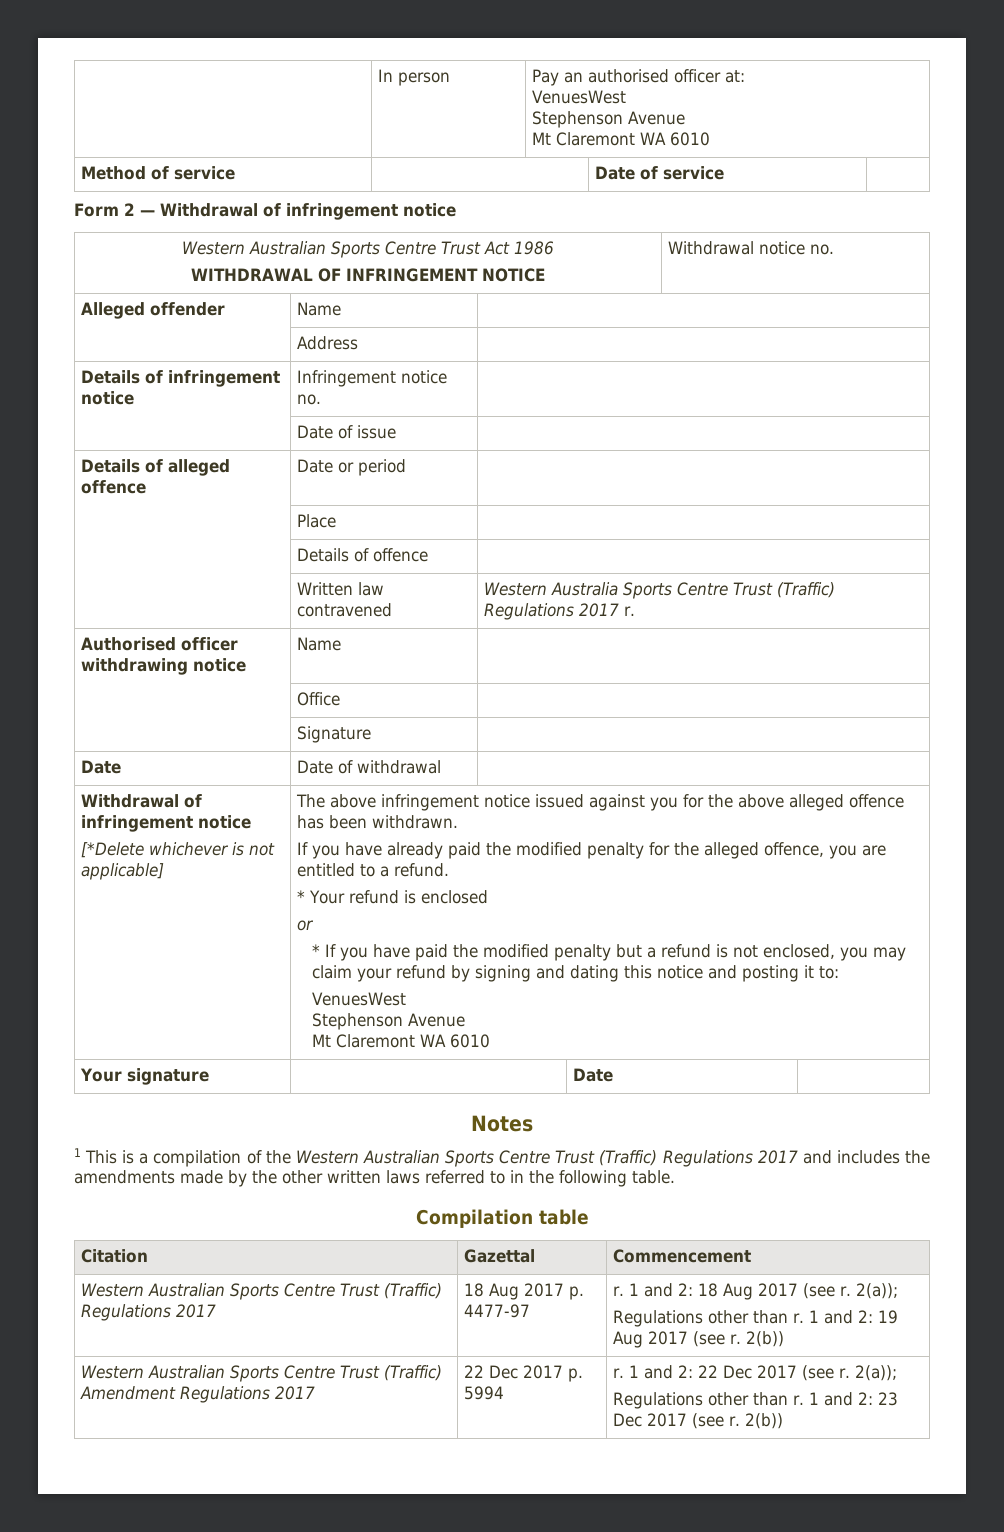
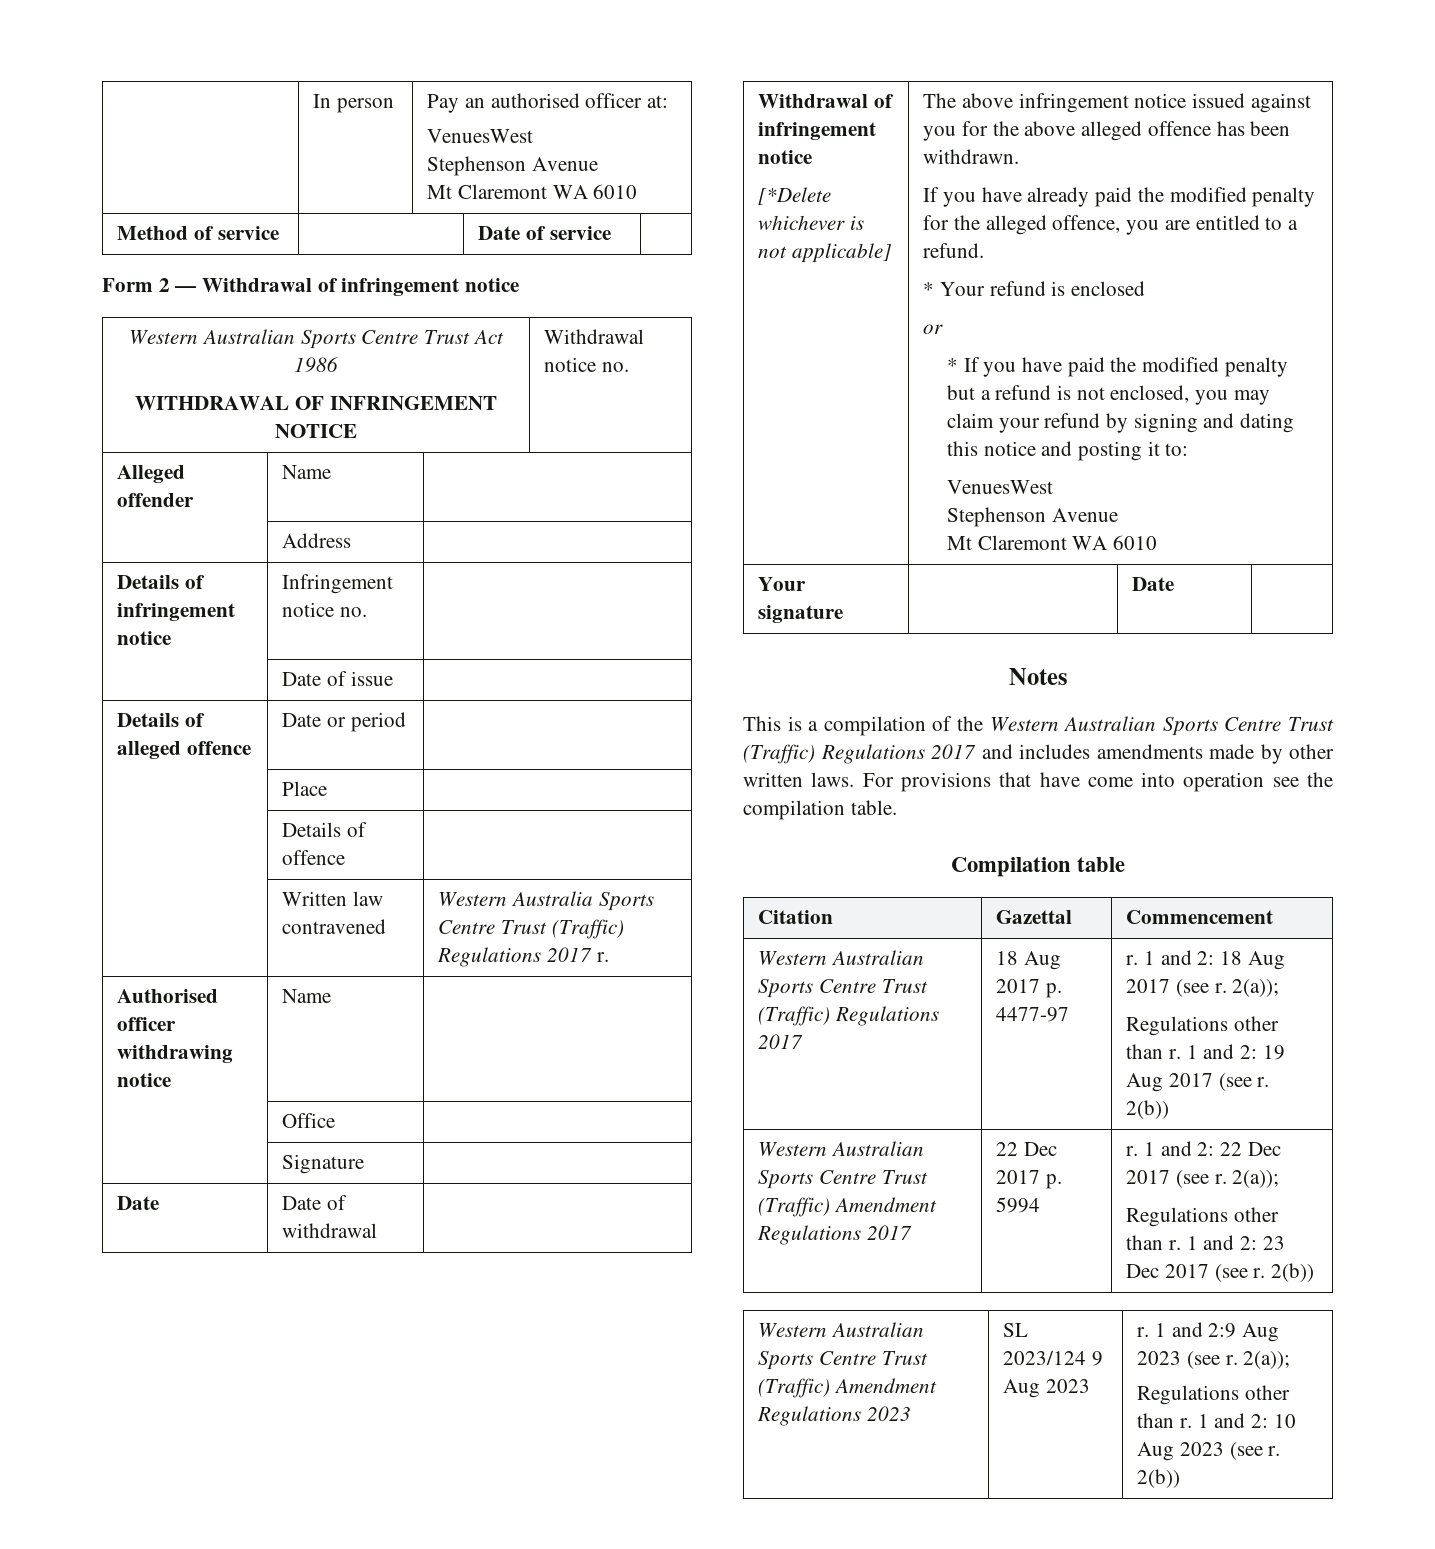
[74,1148,81,1157] 1 -> (1068, 676) none
[905,1150,931,1164] the -> (1090, 751) none
[252,1170,277,1184] the -> (1283, 754) none
[386,1170,627,1187] laws referred to in the following -> [811,772,1333,792] [743,800,845,820] laws. For provisions that have come into operation see the compilation
(784, 1421) none -> [758,1322,925,1337] [758,1351,928,1370] [758,1378,938,1398] [757,1406,912,1426] [1003,1323,1029,1337] [1003,1351,1104,1366] [1003,1379,1091,1398] [1137,1322,1280,1342] [1137,1351,1291,1369] [1137,1385,1291,1405] [1137,1413,1296,1428] [1137,1442,1281,1461] [1137,1469,1181,1488] // Western Australian Sports Centre Trust (Traffic) Amendment Regulations 2023 | SL 2023/124 9 Aug 2023 | r. 1 and 2:9 Aug 2023 (see r. 2(a)); // Regulations other than r. 1 and 2: 10 Aug 2023 (see r. 2(b))

